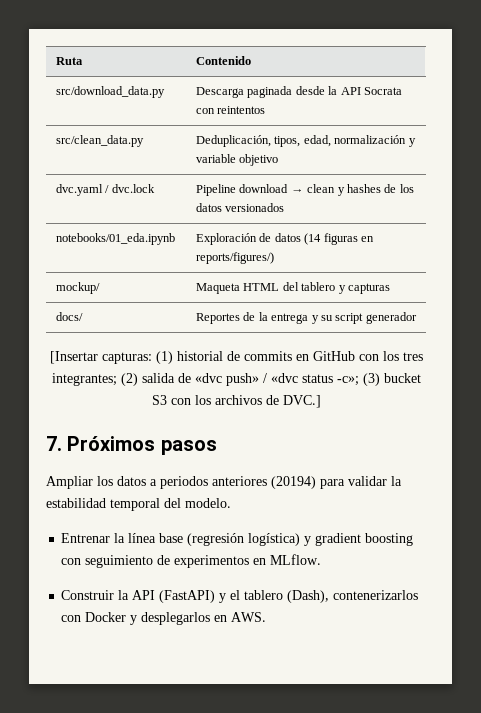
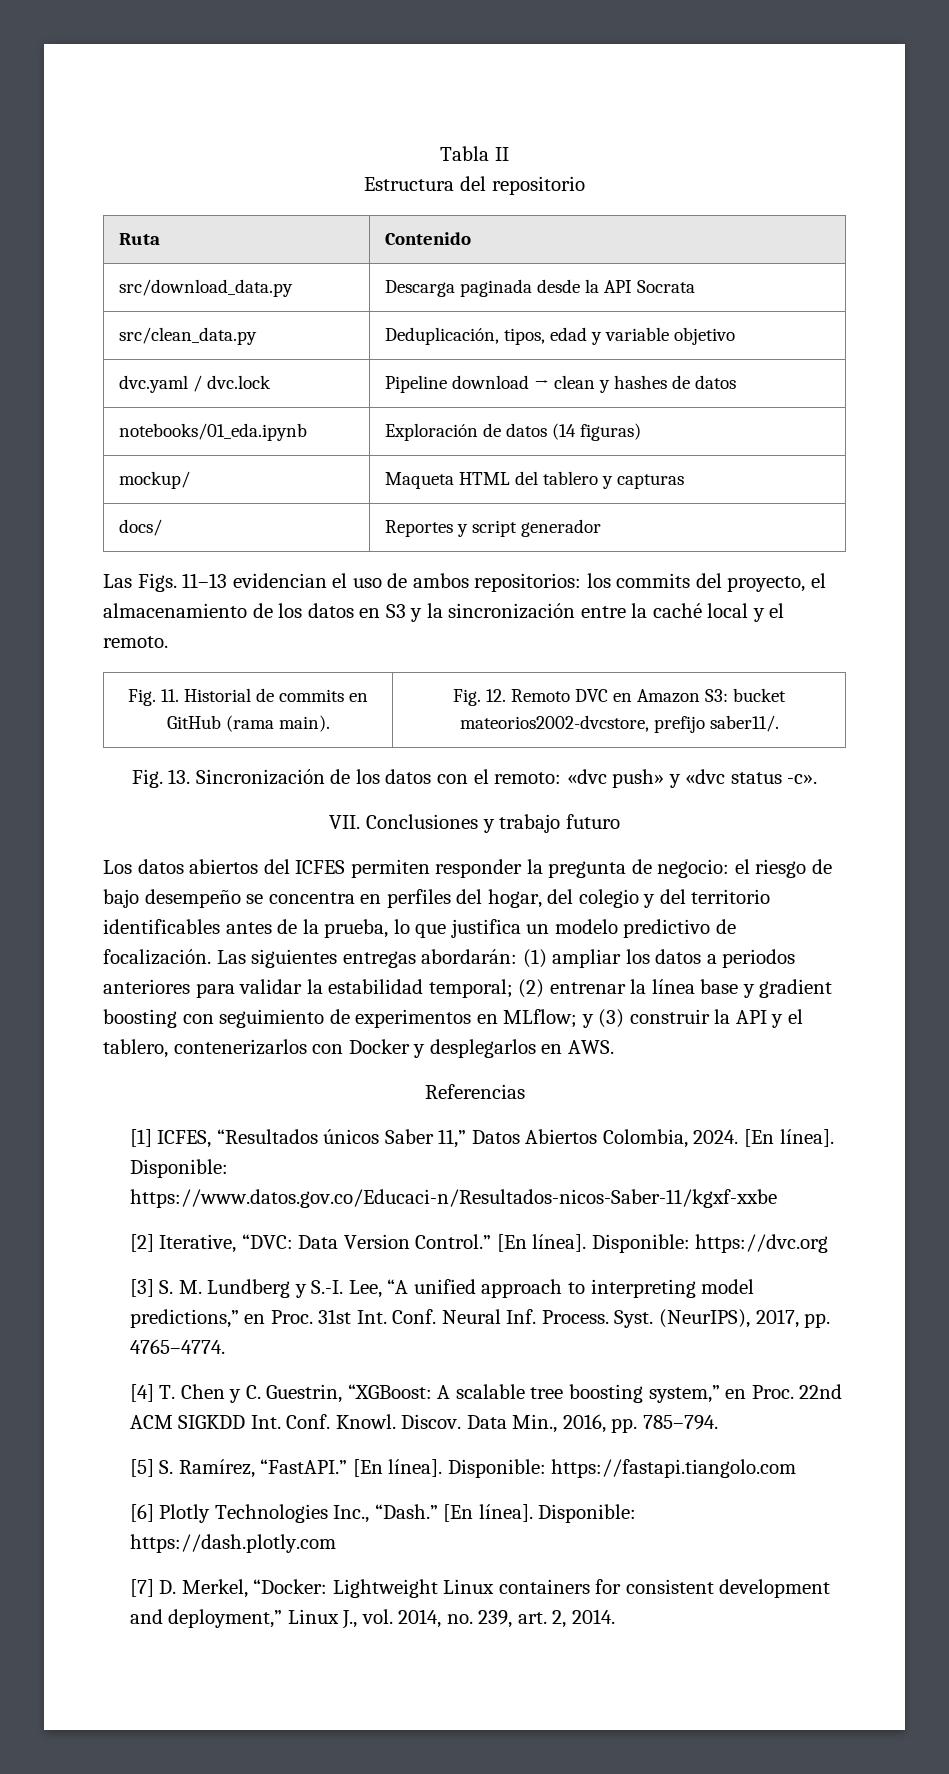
(56, 61) none -> [440,146,509,161] [364,176,585,195] Tabla II // Estructura del repositorio //
[196,106,266,114] con reintentos -> (695, 286) none
[303,135,407,147] edad, normalización -> [549,327,587,341] edad
[399,184,414,193] [196,203,285,212] los datos versionados -> [694,375,736,389] datos
[323,233,374,245] [196,252,275,264] figuras en reports/figures/) -> [579,423,641,441] figuras)
[243,312,417,324] [49,351,423,364] [51,373,191,386] de la entrega y su script generador // [Insertar capturas: (1) historial de commits en GitHub con los tres integrantes; (2) salida de -> [456,519,601,537] [103,573,826,592] [103,603,785,622] [103,636,168,648] [128,688,368,706] [166,715,330,732] [453,688,786,706] [459,715,779,733] [131,769,562,788] y script generador // Las Figs. 11–13 evidencian el uso de ambos repositorios: los commits del proyecto, el almacenamiento de los datos en S3 y la sincronización entre la caché local y el remoto. // Fig. 11. Historial de commits en GitHub (rama main). | Fig. 12. Remoto DVC en Amazon S3: bucket mateorios2002-dvcstore, prefijo saber11/. // Fig. 13. Sincronización de los datos con el remoto:
[262,373,267,383] / -> [668,774,681,788] y
[336,373,421,386] [151,395,321,408] [46,436,217,455] [46,476,93,489] -c»; (3) bucket S3 con los archivos de DVC.] // 7. Próximos pasos // Ampliar -> [787,774,818,784] [329,814,620,833] [103,859,832,878] [103,889,771,908] [103,919,736,938] [103,949,622,968] -c». // VII. Conclusiones y trabajo futuro // Los datos abiertos del ICFES permiten responder la pregunta de negocio: el riesgo de bajo desempeño se concentra en perfiles del hogar, del colegio y del territorio identificables antes de la prueba, lo que justifica un modelo predictivo de focalización. Las siguientes entregas abordarán: (1) ampliar
[271,476,316,489] (20194) -> (190, 986) none
[110,498,231,511] [61,533,111,543] temporal del modelo. // Entrenar -> [428,979,626,998] temporal; (2) entrenar
[187,533,301,546] (regresión logística) -> (739, 986) none
[270,554,322,565] [61,590,330,603] MLflow. // Construir la API (FastAPI) y el tablero (Dash), -> [503,1009,803,1028] [103,1039,168,1058] MLflow; y (3) construir la API y el tablero,
(267, 617) none -> [424,1084,525,1099] [129,1129,834,1148] [129,1159,228,1178] [129,1189,777,1208] [129,1234,829,1253] [129,1279,755,1298] [129,1309,831,1328] [129,1339,225,1354] [129,1384,843,1403] [129,1414,718,1433] [129,1459,797,1478] [129,1504,637,1523] [129,1534,336,1553] [129,1579,831,1598] [129,1609,615,1629] // Referencias // [1] ICFES, “Resultados únicos Saber 11,” Datos Abiertos Colombia, 2024. [En línea]. Disponible: https://www.datos.gov.co/Educaci-n/Resultados-nicos-Saber-11/kgxf-xxbe // [2] Iterative, “DVC: Data Version Control.” [En línea]. Disponible: https://dvc.org // [3] S. M. Lundberg y S.-I. Lee, “A unified approach to interpreting model predictions,” en Proc. 31st Int. Conf. Neural Inf. Process. Syst. (NeurIPS), 2017, pp. 4765–4774. // [4] T. Chen y C. Guestrin, “XGBoost: A scalable tree boosting system,” en Proc. 22nd ACM SIGKDD Int. Conf. Knowl. Discov. Data Min., 2016, pp. 785–794. // [5] S. Ramírez, “FastAPI.” [En línea]. Disponible: https://fastapi.tiangolo.com // [6] Plotly Technologies Inc., “Dash.” [En línea]. Disponible: https://dash.plotly.com // [7] D. Merkel, “Docker: Lightweight Linux containers for consistent development and deployment,” Linux J., vol. 2014, no. 239, art. 2, 2014.

